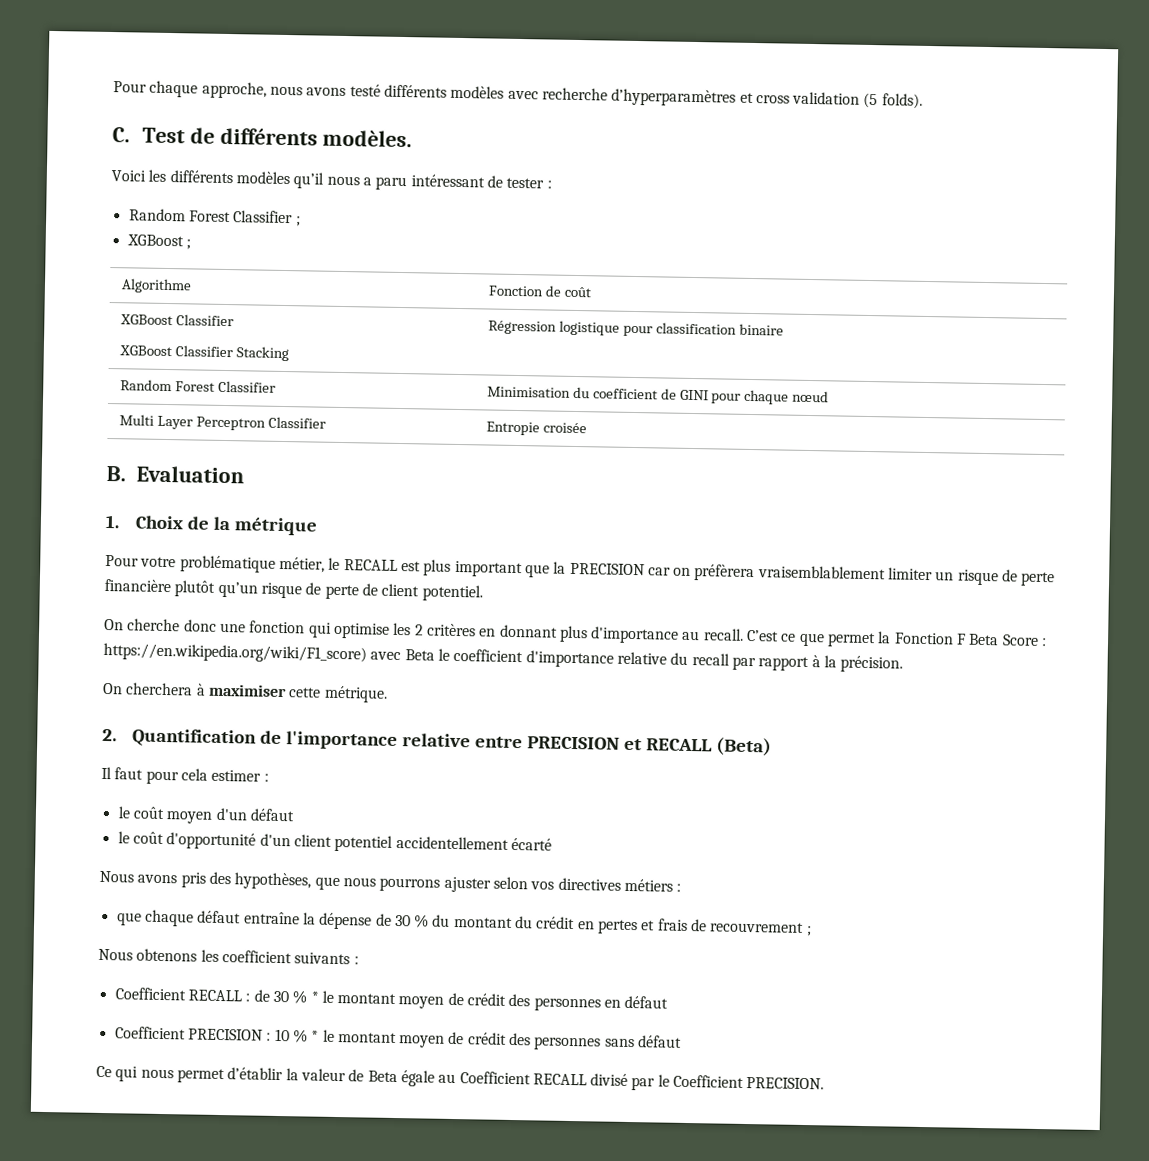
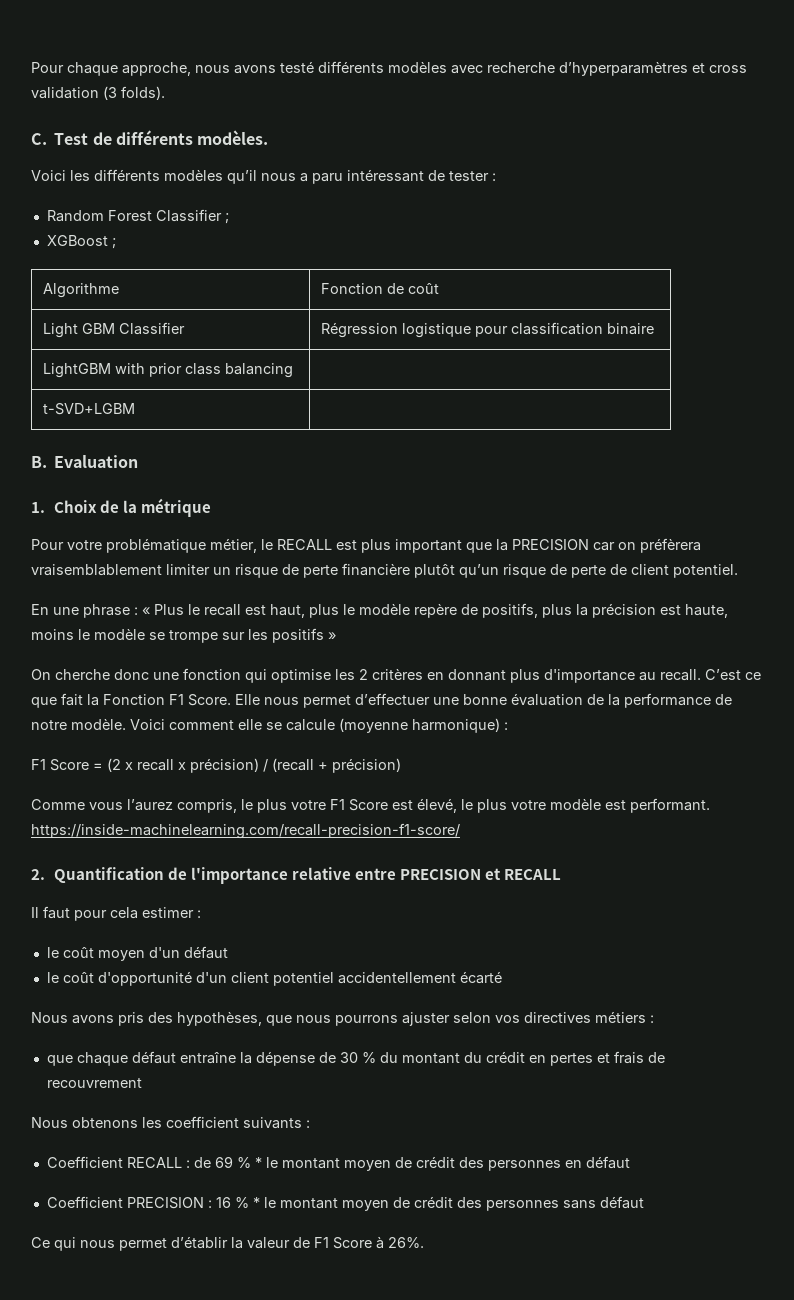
[863,92,879,109] (5 -> [103,86,117,100] (3
[119,314,234,327] [118,345,289,362] XGBoost Classifier // XGBoost Classifier Stacking -> [42,322,185,338] Light GBM Classifier
[119,379,276,393] [486,386,830,405] [118,414,326,431] [485,421,587,436] Random Forest Classifier | Minimisation du coefficient de GINI pour chaque nœud // Multi Layer Perceptron Classifier | Entropie croisée -> [42,363,293,378] [42,403,135,415] LightGBM with prior class balancing | // t-SVD+LGBM |
(483, 593) none -> [31,603,728,618] [31,628,336,643] // En une phrase : « Plus le recall est haut, plus le modèle repère de positifs, plus la précision est haute, moins le modèle se trompe sur les positifs »
[827,632,877,648] permet -> [61,693,83,706] fait
[956,633,1048,647] [103,642,904,673] [102,682,388,703] F Beta Score : https://en.wikipedia.org/wiki/F1_score) avec Beta le coefficient d'importance relative du recall par rapport à la précision. // On cherchera à maximiser cette métrique. -> [169,693,732,708] [31,718,508,733] [31,758,401,773] [31,798,710,813] [31,823,460,839] F1 Score. Elle nous permet d’effectuer une bonne évaluation de la performance de notre modèle. Voici comment elle se calcule (moyenne harmonique) : // F1 Score = (2 x recall x précision) / (recall + précision) // Comme vous l’aurez compris, le plus votre F1 Score est élevé, le plus votre modèle est performant. https://inside-machinelearning.com/recall-precision-f1-score/
[716,737,773,757] (Beta) -> (562, 874) none
[805,926,812,937] ; -> (142, 1083) none
[272,990,289,1003] 30 -> [214,1156,233,1168] 69
[274,1028,290,1042] 10 -> [215,1197,231,1208] 16
[367,1070,825,1091] Beta égale au Coefficient RECALL divisé par le Coefficient PRECISION. -> [314,1236,424,1249] F1 Score à 26%.

